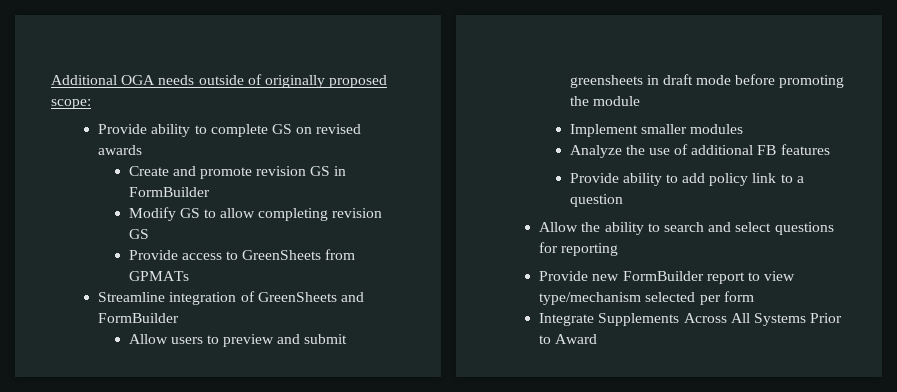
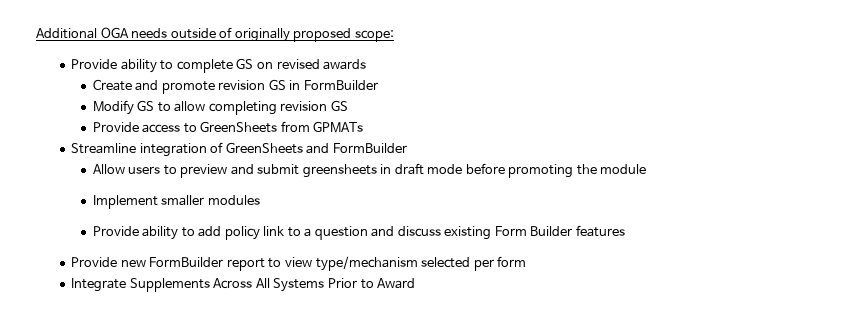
[569,144,830,158] // Analyze the use of additional FB features -> (260, 200) none
[539,222,834,235] [539,242,619,256] // Allow the ability to search and select questions for reporting -> [371,225,625,240] and discuss existing Form Builder features

